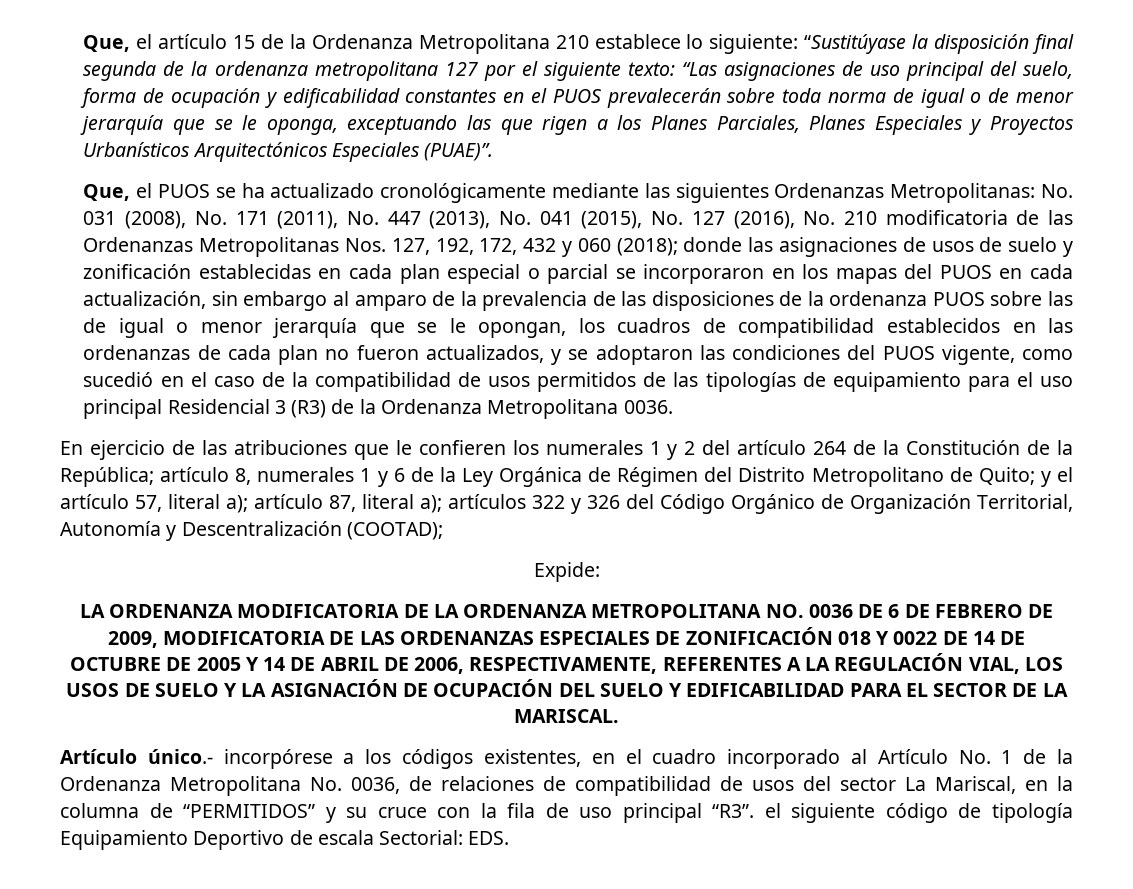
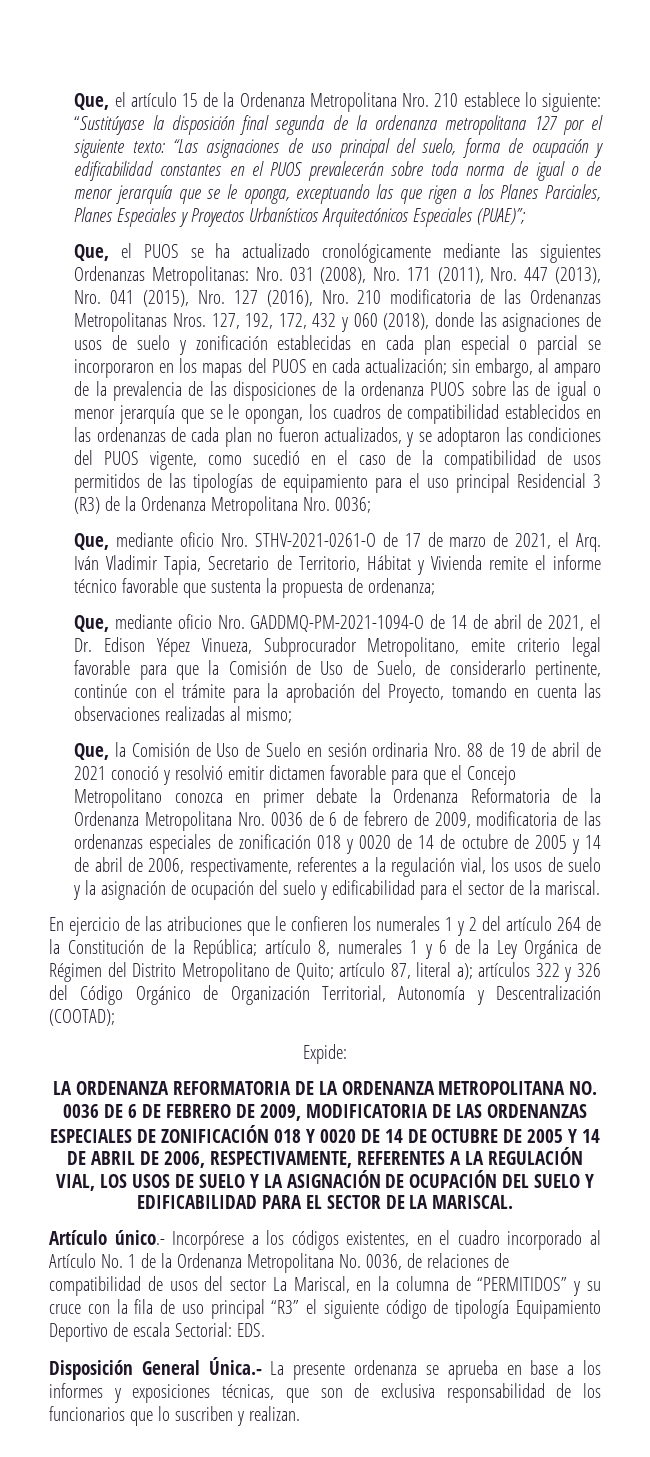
(550, 44) none -> [402,93,430,107] Nro.
[424,143,494,161] (PUAE)”. -> [477,208,527,225] (PUAE)”;
[1041,184,1074,198] No. -> [255,267,283,281] Nro.
[194,211,227,225] No. -> [373,267,401,281] Nro.
[346,211,379,225] No. -> [490,267,518,281] Nro.
[498,211,531,225] No. -> [74,290,102,304] Nro.
[651,211,684,225] No. -> [197,290,225,304] Nro.
[803,211,836,225] No. -> [321,290,349,304] Nro.
[344,238,386,252] Nos. -> [172,313,206,327] Nros.
[616,238,678,256] (2018); -> [383,313,430,330] (2018),
[83,291,328,311] actualización, sin embargo -> [364,358,533,378] actualización; sin embargo,
[623,400,673,414] 0036. -> [303,497,372,513] [74,532,602,552] [74,555,602,575] [74,578,436,598] [74,614,602,632] [74,637,601,657] [74,660,601,680] [74,683,602,703] [74,706,293,723] [74,742,601,760] [74,765,517,785] [74,788,602,808] [74,811,601,831] [74,834,601,854] [74,857,602,877] [73,880,601,900] Nro. 0036; // Que, mediante oficio Nro. STHV-2021-0261-O de 17 de marzo de 2021, el Arq. Iván Vladimir Tapia, Secretario de Territorio, Hábitat y Vivienda remite el informe técnico favorable que sustenta la propuesta de ordenanza; // Que, mediante oficio Nro. GADDMQ-PM-2021-1094-O de 14 de abril de 2021, el Dr. Edison Yépez Vinueza, Subprocurador Metropolitano, emite criterio legal favorable para que la Comisión de Uso de Suelo, de considerarlo pertinente, continúe con el trámite para la aprobación del Proyecto, tomando en cuenta las observaciones realizadas al mismo; // Que, la Comisión de Uso de Suelo en sesión ordinaria Nro. 88 de 19 de abril de 2021 conoció y resolvió emitir dictamen favorable para que el Concejo Metropolitano conozca en primer debate la Ordenanza Reformatoria de la Ordenanza Metropolitana Nro. 0036 de 6 de febrero de 2009, modificatoria de las ordenanzas especiales de zonificación 018 y 0020 de 14 de octubre de 2005 y 14 de abril de 2006, respectivamente, referentes a la regulación vial, los usos de suelo y la asignación de ocupación del suelo y edificabilidad para el sector de la mariscal.
[1040,467,1073,487] [60,494,248,513] y el artículo 57, literal a); -> (334, 971) none
[237,604,400,618] MODIFICATORIA -> [172,1081,291,1095] REFORMATORIA
[893,631,938,645] 0022 -> [319,1129,356,1143] 0020
[223,749,333,769] incorpórese -> [172,1231,245,1250] Incorpórese
[712,804,755,818] “R3”. -> [271,1300,300,1314] “R3”
(510, 838) none -> [49,1357,601,1380] [49,1383,601,1403] [49,1406,300,1426] // Disposición General Única.- La presente ordenanza se aprueba en base a los informes y exposiciones técnicas, que son de exclusiva responsabilidad de los funcionarios que lo suscriben y realizan.

